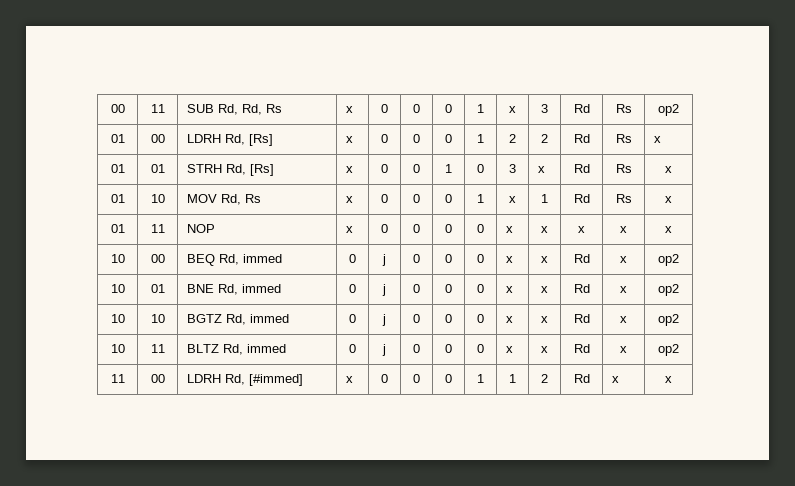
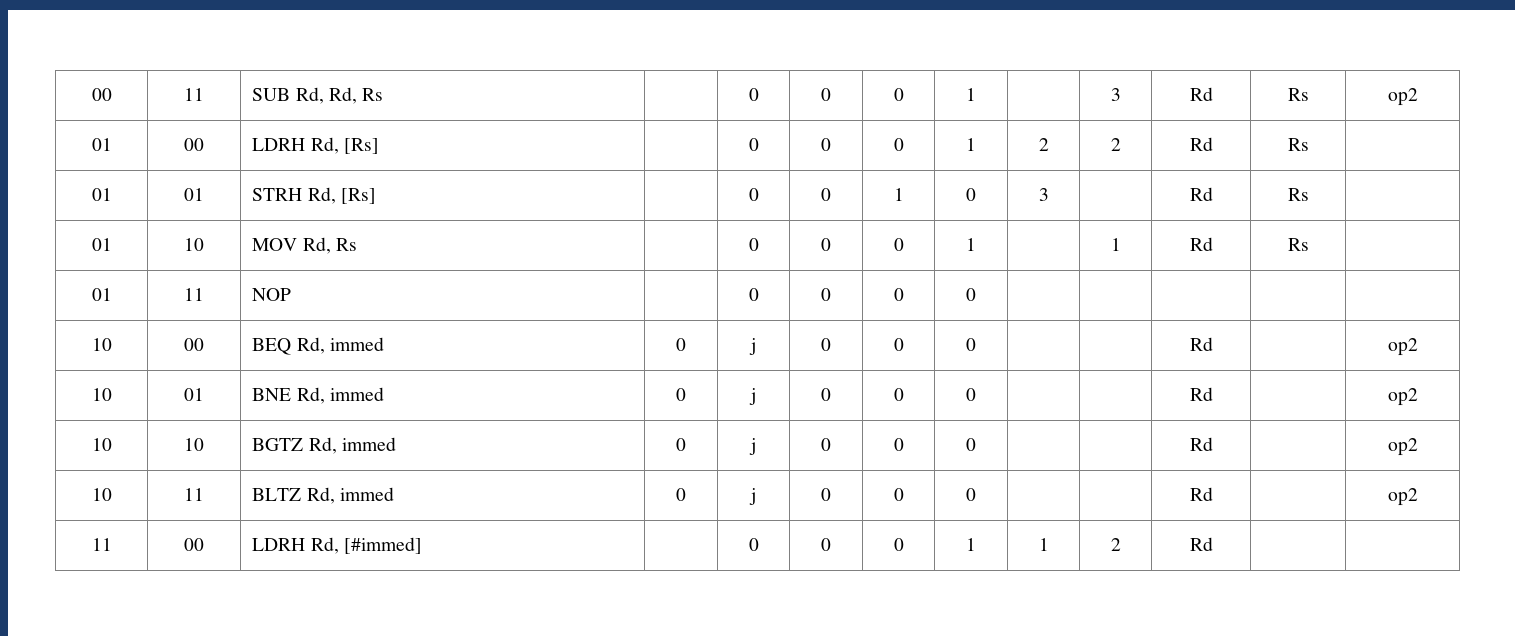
[345,106,353,113] [381,104,388,113] [413,104,420,113] [445,104,452,113] [477,104,484,113] [509,106,516,113] x | 0 | 0 | 0 | 1 | x -> [748,88,759,101] [821,88,831,101] [893,88,904,101] [966,88,976,101] | 0 | 0 | 0 | 1 |
[345,136,353,143] x -> (379, 146) none
[653,136,661,143] x -> (1309, 144) none
[345,166,353,173] x -> (376, 196) none
[537,166,545,173] [573,164,590,173] [615,164,632,173] [665,166,672,173] x | Rd | Rs | x -> [1189,187,1213,201] [1287,188,1309,201] | Rd | Rs |
[345,196,353,203] [381,194,388,203] [413,194,420,203] [445,194,452,203] [477,194,484,203] [509,196,516,203] [541,194,548,203] [573,194,590,203] [615,194,632,203] [665,196,672,203] x | 0 | 0 | 0 | 1 | x | 1 | Rd | Rs | x -> [748,238,759,251] [821,238,831,251] [893,238,904,251] [966,238,976,251] [1110,238,1121,251] [1189,237,1213,251] [1287,238,1309,251] | 0 | 0 | 0 | 1 | | 1 | Rd | Rs |
[345,226,353,233] x -> (292, 294) none
[505,226,513,233] [541,226,548,233] [578,226,585,233] [620,226,627,233] [665,226,672,233] x | x | x | x | x -> (976, 294) | | | |
[505,256,513,263] [541,256,548,263] [573,254,590,263] [620,256,627,263] x | x | Rd | x -> [1189,337,1213,351] | | Rd |
[505,286,513,293] [541,286,548,293] [573,284,590,293] [620,286,627,293] x | x | Rd | x -> [1189,387,1213,401] | | Rd |
[505,316,513,323] [541,316,548,323] [573,314,590,323] [620,316,627,323] x | x | Rd | x -> [1189,437,1213,451] | | Rd |
[505,346,513,353] [541,346,548,353] [573,344,590,353] [620,346,627,353] x | x | Rd | x -> [1189,487,1213,501] | | Rd |
[345,376,353,383] x -> (422, 545) none
[611,376,619,383] [665,376,672,383] x | x -> (1213, 544) |

